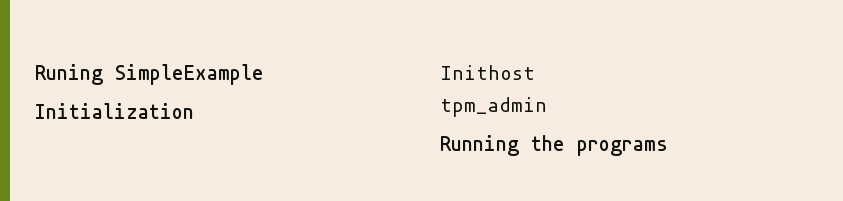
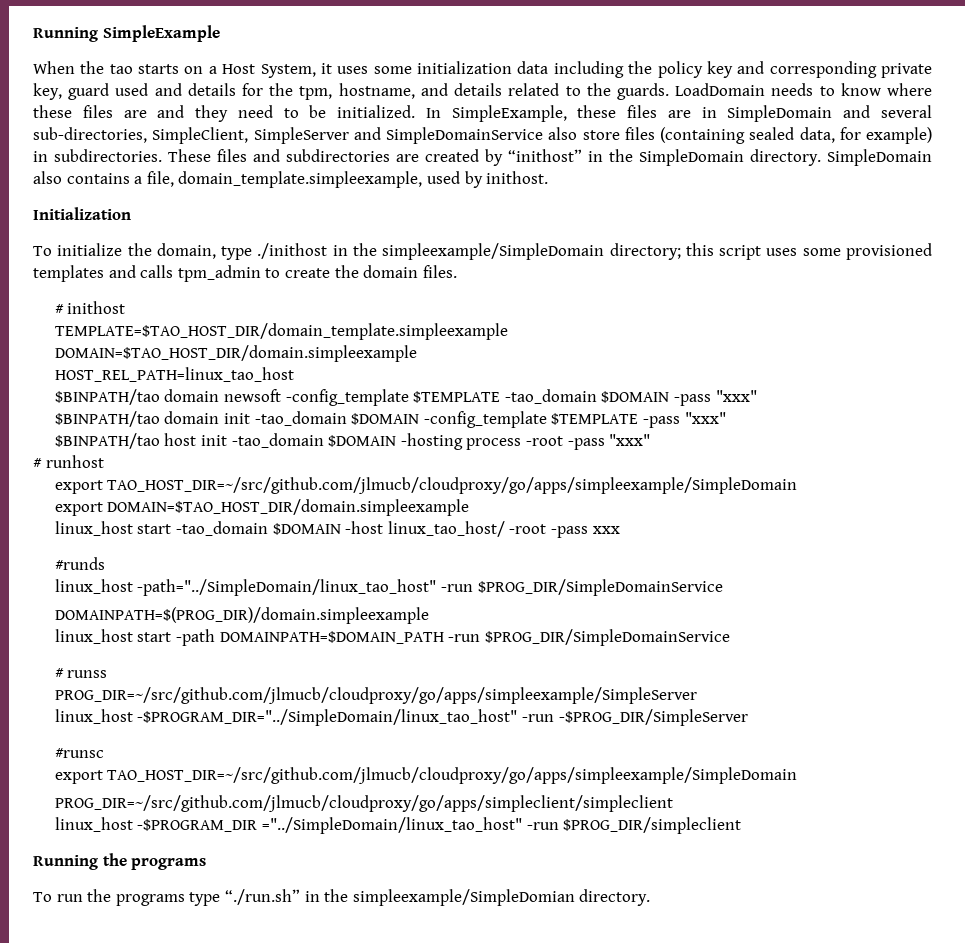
[35,64,103,85] Runing -> [33,27,98,42] Running
[35,103,194,119] [440,65,535,80] [440,97,547,117] [440,135,668,156] Initialization // Inithost // tpm_admin // Running the programs -> [33,61,932,78] [33,83,933,100] [33,105,932,122] [33,127,932,144] [33,149,932,166] [33,171,549,188] [33,207,131,220] [33,243,933,260] [33,265,457,282] [54,301,126,314] [54,323,508,340] [54,345,417,362] [54,367,294,382] [54,389,757,406] [54,411,726,428] [54,433,651,450] [33,455,104,468] [54,477,798,494] [54,499,470,516] [54,521,620,538] [54,557,105,570] [54,579,723,596] [54,607,429,624] [54,629,730,646] [54,668,108,678] [54,687,697,704] [54,709,748,726] [54,748,104,758] [54,767,798,784] [54,795,673,812] [54,817,742,834] [33,853,207,870] [33,889,651,906] When the tao starts on a Host System, it uses some initialization data including the policy key and corresponding private key, guard used and details for the tpm, hostname, and details related to the guards. LoadDomain needs to know where these files are and they need to be initialized. In SimpleExample, these files are in SimpleDomain and several sub-directories, SimpleClient, SimpleServer and SimpleDomainService also store files (containing sealed data, for example) in subdirectories. These files and subdirectories are created by “inithost” in the SimpleDomain directory. SimpleDomain also contains a file, domain_template.simpleexample, used by inithost. // Initialization // To initialize the domain, type ./inithost in the simpleexample/SimpleDomain directory; this script uses some provisioned templates and calls tpm_admin to create the domain files. // # inithost // TEMPLATE=$TAO_HOST_DIR/domain_template.simpleexample // DOMAIN=$TAO_HOST_DIR/domain.simpleexample // HOST_REL_PATH=linux_tao_host // $BINPATH/tao domain newsoft -config_template $TEMPLATE -tao_domain $DOMAIN -pass "xxx" // $BINPATH/tao domain init -tao_domain $DOMAIN -config_template $TEMPLATE -pass "xxx" // $BINPATH/tao host init -tao_domain $DOMAIN -hosting process -root -pass "xxx" // # runhost // export TAO_HOST_DIR=~/src/github.com/jlmucb/cloudproxy/go/apps/simpleexample/SimpleDomain // export DOMAIN=$TAO_HOST_DIR/domain.simpleexample // linux_host start -tao_domain $DOMAIN -host linux_tao_host/ -root -pass xxx // #runds // linux_host -path="../SimpleDomain/linux_tao_host" -run $PROG_DIR/SimpleDomainService // DOMAINPATH=$(PROG_DIR)/domain.simpleexample // linux_host start -path DOMAINPATH=$DOMAIN_PATH -run $PROG_DIR/SimpleDomainService // # runss // PROG_DIR=~/src/github.com/jlmucb/cloudproxy/go/apps/simpleexample/SimpleServer // linux_host -$PROGRAM_DIR="../SimpleDomain/linux_tao_host" -run -$PROG_DIR/SimpleServer // #runsc // export TAO_HOST_DIR=~/src/github.com/jlmucb/cloudproxy/go/apps/simpleexample/SimpleDomain // PROG_DIR=~/src/github.com/jlmucb/cloudproxy/go/apps/simpleclient/simpleclient // linux_host -$PROGRAM_DIR ="../SimpleDomain/linux_tao_host" -run $PROG_DIR/simpleclient // Running the programs // To run the programs type “./run.sh” in the simpleexample/SimpleDomian directory.

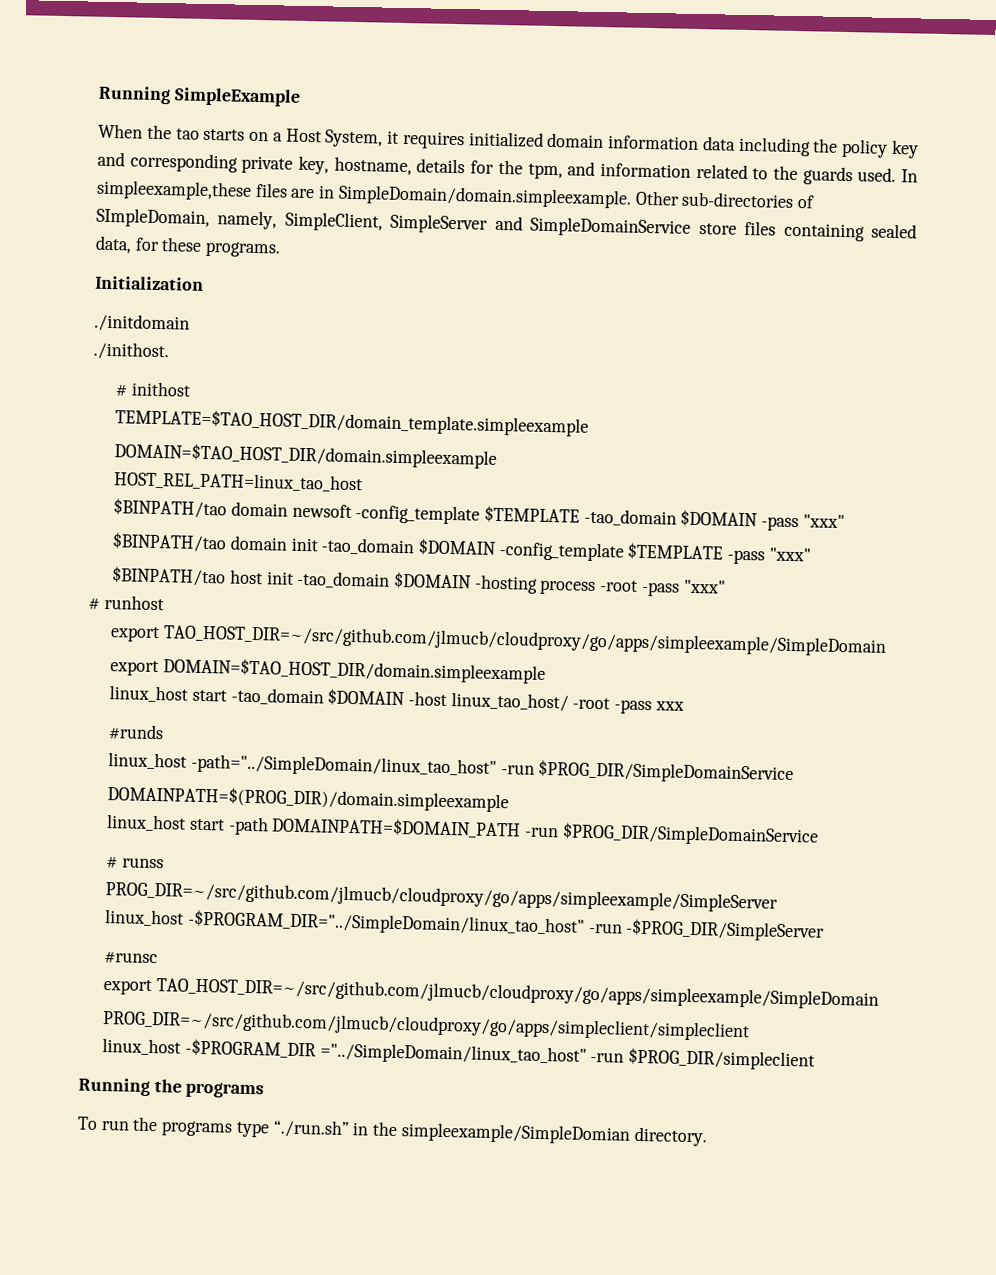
[337,61,513,74] uses some initialization -> [401,130,700,151] requires initialized domain information
[68,83,182,100] guard used and -> [333,156,412,176] hostname,
[338,83,933,100] [33,105,932,122] [33,127,147,143] hostname, and details related to the guards. LoadDomain needs to know where these files are and they need to be initialized. In SimpleExample, these files are in SimpleDomain and several sub-directories, -> [567,161,918,186] [96,179,816,209] [96,207,278,230] and information related to the guards used. In simpleexample,these files are in SimpleDomain/domain.simpleexample. Other sub-directories of SImpleDomain, namely,
[548,127,578,140] also -> (692, 227) none
[660,127,745,144] (containing -> [783,222,865,242] containing
[866,127,932,144] [33,149,932,166] [33,171,549,188] [33,207,131,220] [33,243,933,260] [33,265,457,282] example) in subdirectories. These files and subdirectories are created by “inithost” in the SimpleDomain directory. SimpleDomain also contains a file, domain_template.simpleexample, used by inithost. // Initialization // To initialize the domain, type ./inithost in the simpleexample/SimpleDomain directory; this script uses some provisioned templates and calls tpm_admin to create the domain files. -> [161,237,282,258] [95,275,204,291] [94,313,190,333] [93,341,169,361] these programs. // Initialization // ./initdomain // ./inithost.

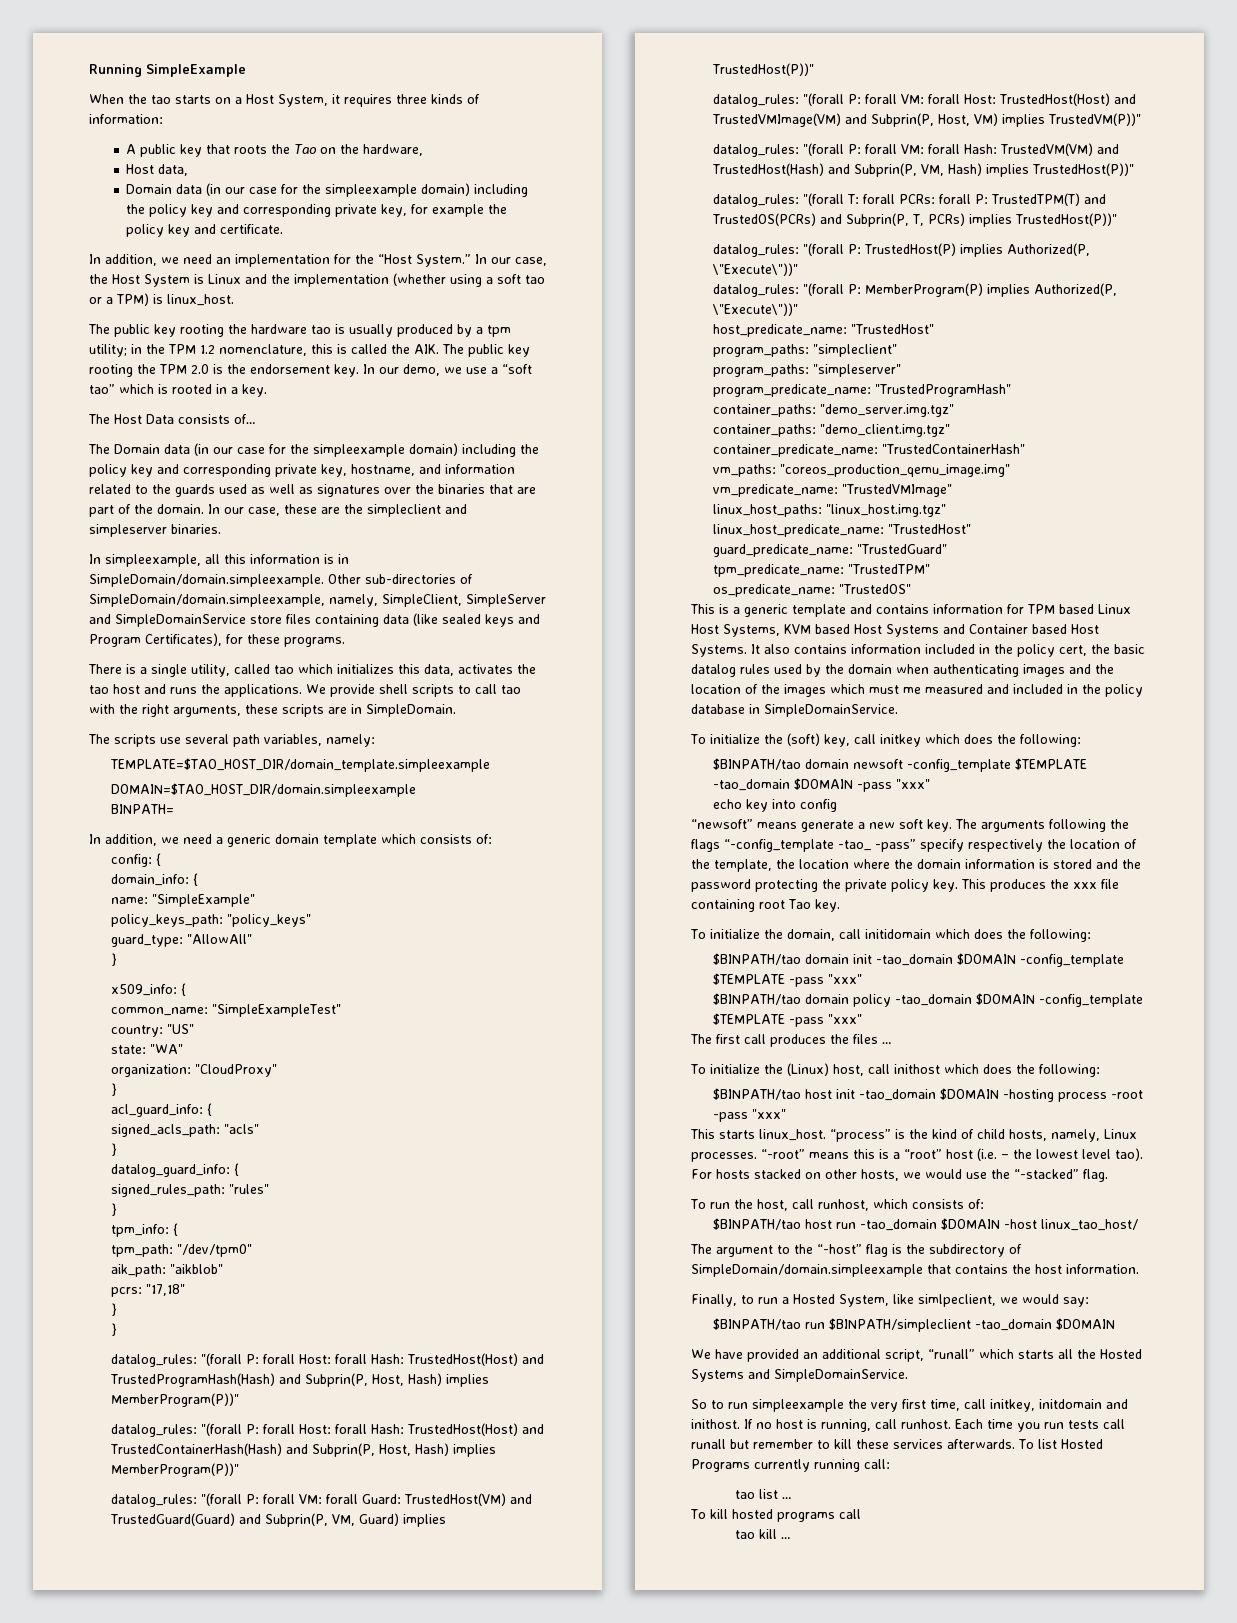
[468,131,736,151] initialized domain information data -> [396,94,480,104] [89,114,163,124] [126,144,424,157] [126,164,189,176] [126,183,529,197] [126,204,508,217] [126,224,284,237] [89,254,547,267] [89,273,545,287] [89,293,234,306] [88,324,511,337] [89,344,530,357] [89,364,532,377] [89,384,267,397] [88,414,256,424] [88,443,458,457] three kinds of information: // A public key that roots the Tao on the hardware, // Host data, // Domain data (in our case for the simpleexample domain) including the policy key and corresponding private key, for example the policy key and certificate. // In addition, we need an implementation for the “Host System.” In our case, the Host System is Linux and the implementation (whether using a soft tao or a TPM) is linux_host. // The public key rooting the hardware tao is usually produced by a tpm utility; in the TPM 1.2 nomenclature, this is called the AIK. The public key rooting the TPM 2.0 is the endorsement key. In our demo, we use a “soft tao” which is rooted in a key. // The Host Data consists of… // The Domain data (in our case for the simpleexample domain)
[416,158,563,180] details for the tpm, -> (415, 470) none
[857,167,918,183] [96,179,316,201] used. In simpleexample,these files are -> [219,484,536,497] [89,504,467,517] [89,524,221,537] [89,554,334,567] used as well as signatures over the binaries that are part of the domain. In our case, these are the simpleclient and simpleserver binaries. // In simpleexample, all this information is
[96,207,210,229] SImpleDomain, -> [89,594,325,607] SimpleDomain/domain.simpleexample,
[871,223,918,239] [95,235,282,258] [95,275,204,291] [94,313,190,333] [93,341,169,361] [115,381,191,397] [115,408,590,437] [114,442,498,469] [113,471,364,493] sealed data, for these programs. // Initialization // ./initdomain // ./inithost. // # inithost // TEMPLATE=$TAO_HOST_DIR/domain_template.simpleexample // DOMAIN=$TAO_HOST_DIR/domain.simpleexample // HOST_REL_PATH=linux_tao_host -> [383,613,540,627] [89,633,345,647] [88,664,536,677] [89,684,521,697] [89,704,456,717] [88,734,375,747] [109,758,490,772] [110,783,416,797] [110,804,174,814] [89,834,492,847] [110,853,161,867] [110,873,198,886] [110,894,255,907] [110,914,311,927] [110,934,252,947] [110,953,117,966] [110,983,186,996] [110,1004,341,1017] [110,1024,194,1037] [110,1044,183,1054] [110,1064,277,1077] [110,1083,117,1096] [110,1103,212,1117] [110,1124,259,1137] [110,1143,117,1156] [110,1163,239,1177] [110,1184,269,1197] [110,1203,117,1216] [110,1223,178,1237] [110,1244,252,1257] [110,1264,223,1277] [110,1284,185,1297] [110,1303,117,1316] [110,1323,117,1336] [110,1353,544,1367] [109,1373,489,1387] [110,1393,239,1407] [110,1423,544,1437] [109,1443,496,1457] [110,1463,239,1477] [110,1493,532,1507] [109,1513,446,1527] [711,63,814,76] [712,93,1136,107] [711,113,1141,127] [712,143,1119,157] [711,163,1134,177] [712,193,1106,207] [711,213,1117,227] [712,243,1090,257] [711,263,798,276] [712,283,1117,297] [711,303,798,316] [712,324,934,337] [712,344,897,357] [712,364,901,377] [712,384,1011,397] [712,404,954,417] [712,424,950,437] [712,444,1025,457] [712,464,1010,477] [712,484,952,497] [712,504,946,517] [712,524,971,537] [712,544,947,557] [712,564,930,577] [712,584,911,597] [690,604,1131,617] [691,624,1099,637] [691,644,1145,657] [691,664,1114,677] [691,684,1143,697] [691,704,898,717] [690,733,1081,747] data (like sealed keys and Program Certificates), for these programs. // There is a single utility, called tao which initializes this data, activates the tao host and runs the applications. We provide shell scripts to call tao with the right arguments, these scripts are in SimpleDomain. // The scripts use several path variables, namely: // TEMPLATE=$TAO_HOST_DIR/domain_template.simpleexample // DOMAIN=$TAO_HOST_DIR/domain.simpleexample // BINPATH= // In addition, we need a generic domain template which consists of: // config: { // domain_info: { // name: "SimpleExample" // policy_keys_path: "policy_keys" // guard_type: "AllowAll" // } // x509_info: { // common_name: "SimpleExampleTest" // country: "US" // state: "WA" // organization: "CloudProxy" // } // acl_guard_info: { // signed_acls_path: "acls" // } // datalog_guard_info: { // signed_rules_path: "rules" // } // tpm_info: { // tpm_path: "/dev/tpm0" // aik_path: "aikblob" // pcrs: "17,18" // } // } // datalog_rules: "(forall P: forall Host: forall Hash: TrustedHost(Host) and TrustedProgramHash(Hash) and Subprin(P, Host, Hash) implies MemberProgram(P))" // datalog_rules: "(forall P: forall Host: forall Hash: TrustedHost(Host) and TrustedContainerHash(Hash) and Subprin(P, Host, Hash) implies MemberProgram(P))" // datalog_rules: "(forall P: forall VM: forall Guard: TrustedHost(VM) and TrustedGuard(Guard) and Subprin(P, VM, Guard) implies TrustedHost(P))" // datalog_rules: "(forall P: forall VM: forall Host: TrustedHost(Host) and TrustedVMImage(VM) and Subprin(P, Host, VM) implies TrustedVM(P))" // datalog_rules: "(forall P: forall VM: forall Hash: TrustedVM(VM) and TrustedHost(Hash) and Subprin(P, VM, Hash) implies TrustedHost(P))" // datalog_rules: "(forall T: forall PCRs: forall P: TrustedTPM(T) and TrustedOS(PCRs) and Subprin(P, T, PCRs) implies TrustedHost(P))" // datalog_rules: "(forall P: TrustedHost(P) implies Authorized(P, \"Execute\"))" // datalog_rules: "(forall P: MemberProgram(P) implies Authorized(P, \"Execute\"))" // host_predicate_name: "TrustedHost" // program_paths: "simpleclient" // program_paths: "simpleserver" // program_predicate_name: "TrustedProgramHash" // container_paths: "demo_server.img.tgz" // container_paths: "demo_client.img.tgz" // container_predicate_name: "TrustedContainerHash" // vm_paths: "coreos_production_qemu_image.img" // vm_predicate_name: "TrustedVMImage" // linux_host_paths: "linux_host.img.tgz" // linux_host_predicate_name: "TrustedHost" // guard_predicate_name: "TrustedGuard" // tpm_predicate_name: "TrustedTPM" // os_predicate_name: "TrustedOS" // This is a generic template and contains information for TPM based Linux Host Systems, KVM based Host Systems and Container based Host Systems. It also contains information included in the policy cert, the basic datalog rules used by the domain when authenticating images and the location of the images which must me measured and included in the policy database in SimpleDomainService. // To initialize the (soft) key, call initkey which does the following:
(845, 521) none -> [712,799,837,812] [691,819,1129,832] [691,839,1137,852] [691,859,1141,872] [691,879,1119,892] [691,899,840,912] [690,929,1091,942] // echo key into config // “newsoft” means generate a new soft key. The arguments following the flags “-config_template -tao_ -pass” specify respectively the location of the template, the location where the domain information is stored and the password protecting the private policy key. This produces the xxx file containing root Tao key. // To initialize the domain, call initidomain which does the following:
(811, 554) none -> [712,993,1143,1007] [712,1013,862,1027] [690,1034,892,1047] [690,1063,1100,1077] // $BINPATH/tao domain policy -tao_domain $DOMAIN -config_template $TEMPLATE -pass "xxx" // The first call produces the files … // To initialize the (Linux) host, call inithost which does the following:
[88,594,164,611] [110,624,887,657] [110,657,546,684] [109,685,684,715] [108,724,165,741] [108,752,795,785] [107,785,510,813] [106,814,819,847] [106,856,164,869] [105,881,779,913] [105,909,826,942] [104,951,159,965] [103,977,879,1010] [102,1010,751,1042] [102,1038,816,1071] [78,1077,265,1099] [77,1116,708,1147] # runhost // export TAO_HOST_DIR=~/src/github.com/jlmucb/cloudproxy/go/apps/simpleexample/SimpleDomain // export DOMAIN=$TAO_HOST_DIR/domain.simpleexample // linux_host start -tao_domain $DOMAIN -host linux_tao_host/ -root -pass xxx // #runds // linux_host -path="../SimpleDomain/linux_tao_host" -run $PROG_DIR/SimpleDomainService // DOMAINPATH=$(PROG_DIR)/domain.simpleexample // linux_host start -path DOMAINPATH=$DOMAIN_PATH -run $PROG_DIR/SimpleDomainService // # runss // PROG_DIR=~/src/github.com/jlmucb/cloudproxy/go/apps/simpleexample/SimpleServer // linux_host -$PROGRAM_DIR="../SimpleDomain/linux_tao_host" -run -$PROG_DIR/SimpleServer // #runsc // export TAO_HOST_DIR=~/src/github.com/jlmucb/cloudproxy/go/apps/simpleexample/SimpleDomain // PROG_DIR=~/src/github.com/jlmucb/cloudproxy/go/apps/simpleclient/simpleclient // linux_host -$PROGRAM_DIR ="../SimpleDomain/linux_tao_host" -run $PROG_DIR/simpleclient // Running the programs // To run the programs type “./run.sh” in the simpleexample/SimpleDomian directory. -> [690,1129,1137,1142] [691,1148,1143,1162] [691,1169,1108,1182] [690,1199,984,1211] [712,1218,1138,1231] [690,1244,1022,1257] [691,1264,1139,1277] [691,1294,1089,1307] [712,1318,1115,1332] [691,1349,1142,1362] [691,1369,908,1382] [691,1399,1128,1412] [691,1419,1125,1432] [691,1439,1103,1449] [691,1459,890,1472] [734,1489,792,1499] [690,1509,861,1522] [734,1529,791,1539] This starts linux_host. “process” is the kind of child hosts, namely, Linux processes. “-root” means this is a “root” host (i.e. – the lowest level tao). For hosts stacked on other hosts, we would use the “-stacked” flag. // To run the host, call runhost, which consists of: // $BINPATH/tao host run -tao_domain $DOMAIN -host linux_tao_host/ // The argument to the “-host” flag is the subdirectory of SimpleDomain/domain.simpleexample that contains the host information. // Finally, to run a Hosted System, like simlpeclient, we would say: // $BINPATH/tao run $BINPATH/simpleclient -tao_domain $DOMAIN // We have provided an additional script, “runall” which starts all the Hosted Systems and SimpleDomainService. // So to run simpleexample the very first time, call initkey, initdomain and inithost. If no host is running, call runhost. Each time you run tests call runall but remember to kill these services afterwards. To list Hosted Programs currently running call: // tao list … // To kill hosted programs call // tao kill …

